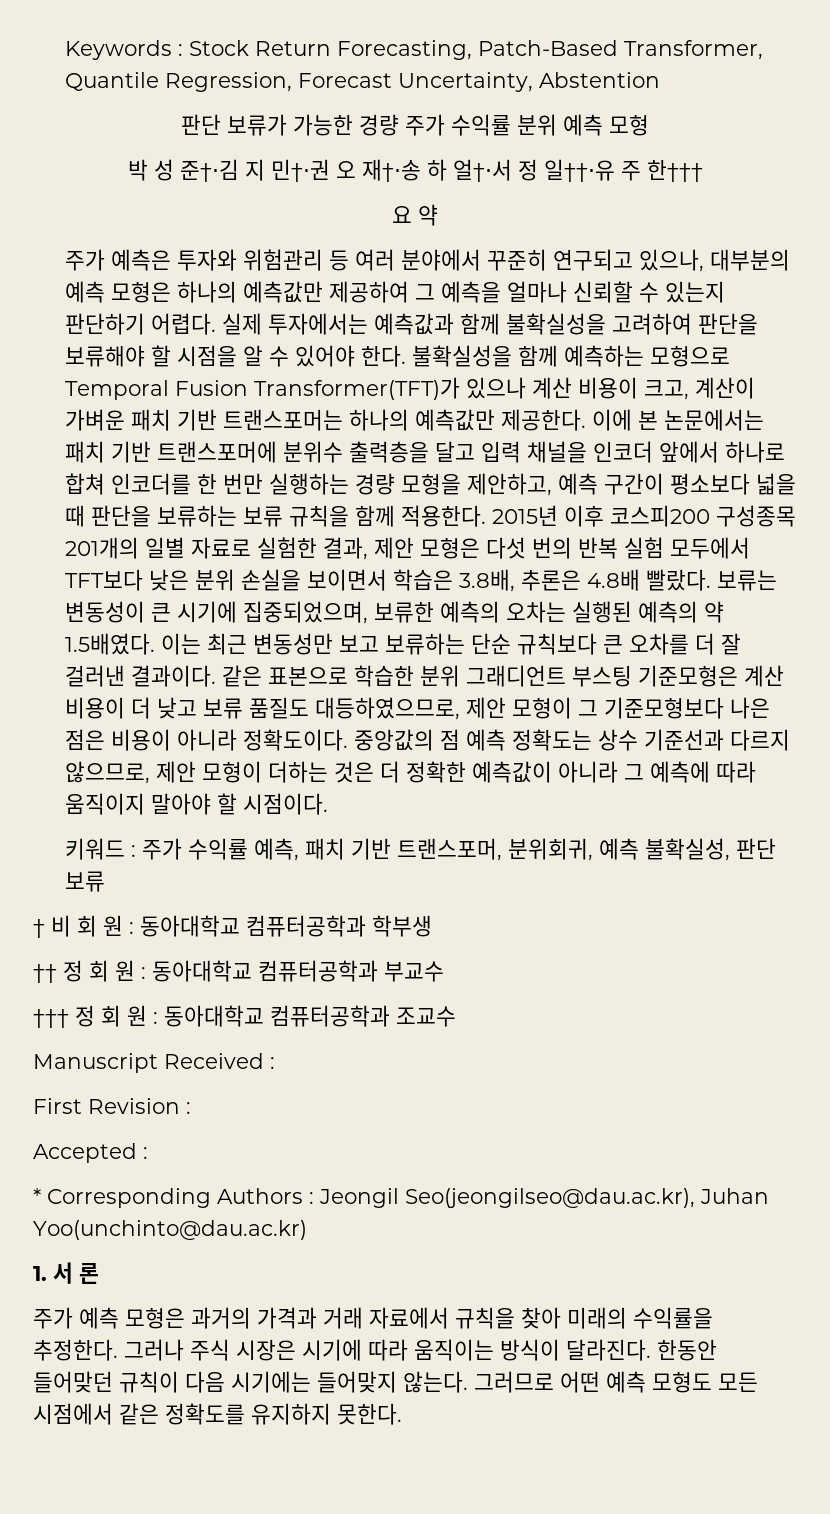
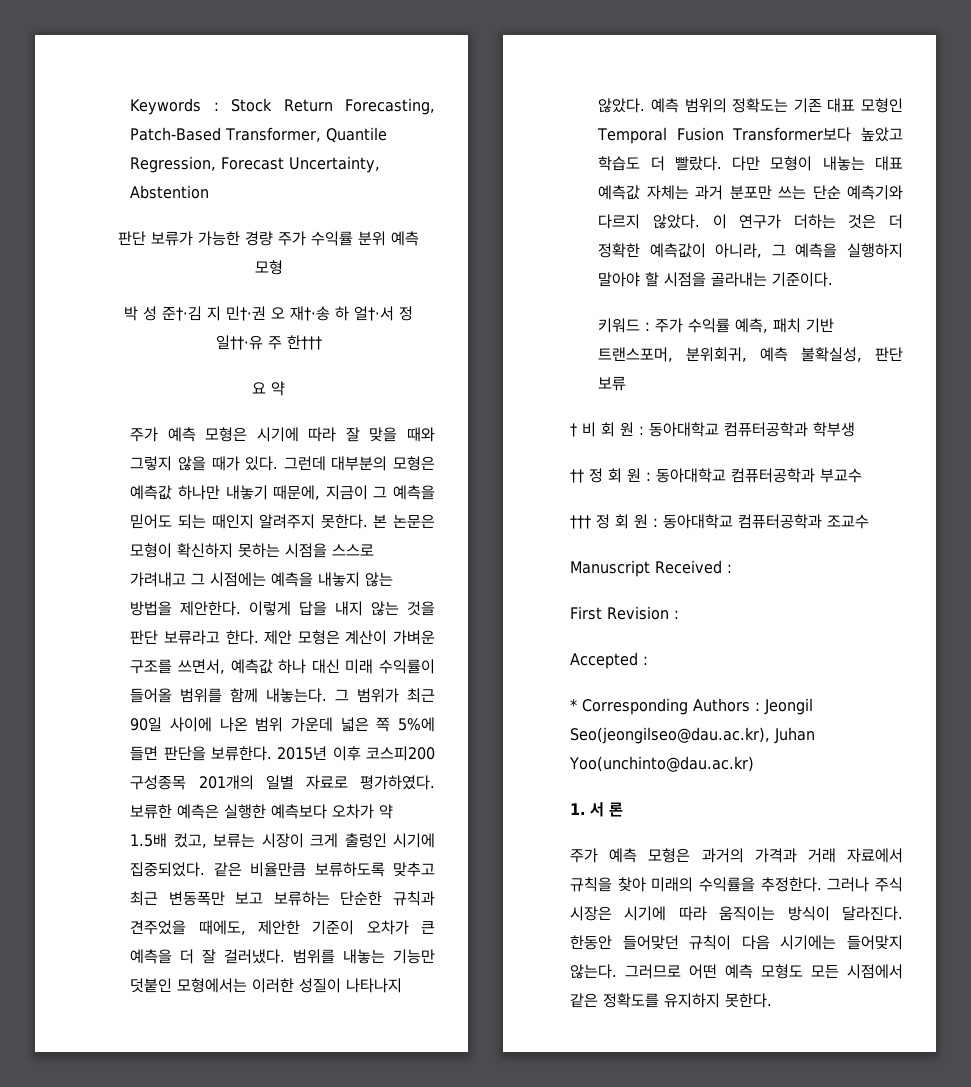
[111,249,791,272] [65,281,726,303] [65,313,759,335] [65,345,731,367] [65,377,756,400] [65,409,765,431] [65,441,786,463] [65,473,797,496] [65,505,487,527] 예측은 투자와 위험관리 등 여러 분야에서 꾸준히 연구되고 있으나, 대부분의 예측 모형은 하나의 예측값만 제공하여 그 예측을 얼마나 신뢰할 수 있는지 판단하기 어렵다. 실제 투자에서는 예측값과 함께 불확실성을 고려하여 판단을 보류해야 할 시점을 알 수 있어야 한다. 불확실성을 함께 예측하는 모형으로 Temporal Fusion Transformer(TFT)가 있으나 계산 비용이 크고, 계산이 가벼운 패치 기반 트랜스포머는 하나의 예측값만 제공한다. 이에 본 논문에서는 패치 기반 트랜스포머에 분위수 출력층을 달고 입력 채널을 인코더 앞에서 하나로 합쳐 인코더를 한 번만 실행하는 경량 모형을 제안하고, 예측 구간이 평소보다 넓을 때 판단을 보류하는 보류 규칙을 함께 적용한다. -> [167,427,435,442] [130,456,435,471] [130,485,435,500] [130,514,435,529] [130,543,375,558] [130,572,394,587] [130,601,436,616] [130,630,435,645] [130,659,435,674] [130,688,435,703] [130,717,435,732] [130,746,273,761] 예측 모형은 시기에 따라 잘 맞을 때와 그렇지 않을 때가 있다. 그런데 대부분의 모형은 예측값 하나만 내놓기 때문에, 지금이 그 예측을 믿어도 되는 때인지 알려주지 못한다. 본 논문은 모형이 확신하지 못하는 시점을 스스로 가려내고 그 시점에는 예측을 내놓지 않는 방법을 제안한다. 이렇게 답을 내지 않는 것을 판단 보류라고 한다. 제안 모형은 계산이 가벼운 구조를 쓰면서, 예측값 하나 대신 미래 수익률이 들어올 범위를 함께 내놓는다. 그 범위가 최근 90일 사이에 나온 범위 가운데 넓은 쪽 5%에 들면 판단을 보류한다.
[257,537,751,560] [65,569,778,592] [65,601,725,624] [65,633,742,655] [65,665,785,687] [65,697,771,720] [65,729,791,751] [65,761,263,784] 실험한 결과, 제안 모형은 다섯 번의 반복 실험 모두에서 TFT보다 낮은 분위 손실을 보이면서 학습은 3.8배, 추론은 4.8배 빨랐다. 보류는 변동성이 큰 시기에 집중되었으며, 보류한 예측의 오차는 실행된 예측의 약 1.5배였다. 이는 최근 변동성만 보고 보류하는 단순 규칙보다 큰 오차를 더 잘 걸러낸 결과이다. 같은 표본으로 학습한 분위 그래디언트 부스팅 기준모형은 계산 비용이 더 낮고 보류 품질도 대등하였으므로, 제안 모형이 그 기준모형보다 나은 점은 비용이 아니라 정확도이다. 중앙값의 점 예측 정확도는 상수 기준선과 다르지 않으므로, 제안 모형이 -> [360,775,435,790] [130,804,394,819] [130,833,435,848] [130,862,435,877] [130,891,435,906] [130,920,436,935] [130,949,435,964] [130,978,403,993] [598,98,903,113] [597,127,903,144] [598,156,903,171] [598,185,903,200] [598,214,782,229] 평가하였다. 보류한 예측은 실행한 예측보다 오차가 약 1.5배 컸고, 보류는 시장이 크게 출렁인 시기에 집중되었다. 같은 비율만큼 보류하도록 맞추고 최근 변동폭만 보고 보류하는 단순한 규칙과 견주었을 때에도, 제안한 기준이 오차가 큰 예측을 더 잘 걸러냈다. 범위를 내놓는 기능만 덧붙인 모형에서는 이러한 성질이 나타나지 않았다. 예측 범위의 정확도는 기존 대표 모형인 Temporal Fusion Transformer보다 높았고 학습도 더 빨랐다. 다만 모형이 내놓는 대표 예측값 자체는 과거 분포만 쓰는 단순 예측기와 다르지 않았다. 이 연구가
[558,761,757,783] [65,793,329,815] 아니라 그 예측에 따라 움직이지 말아야 할 시점이다. -> [715,243,903,258] [598,272,834,287] 아니라, 그 예측을 실행하지 말아야 할 시점을 골라내는 기준이다.

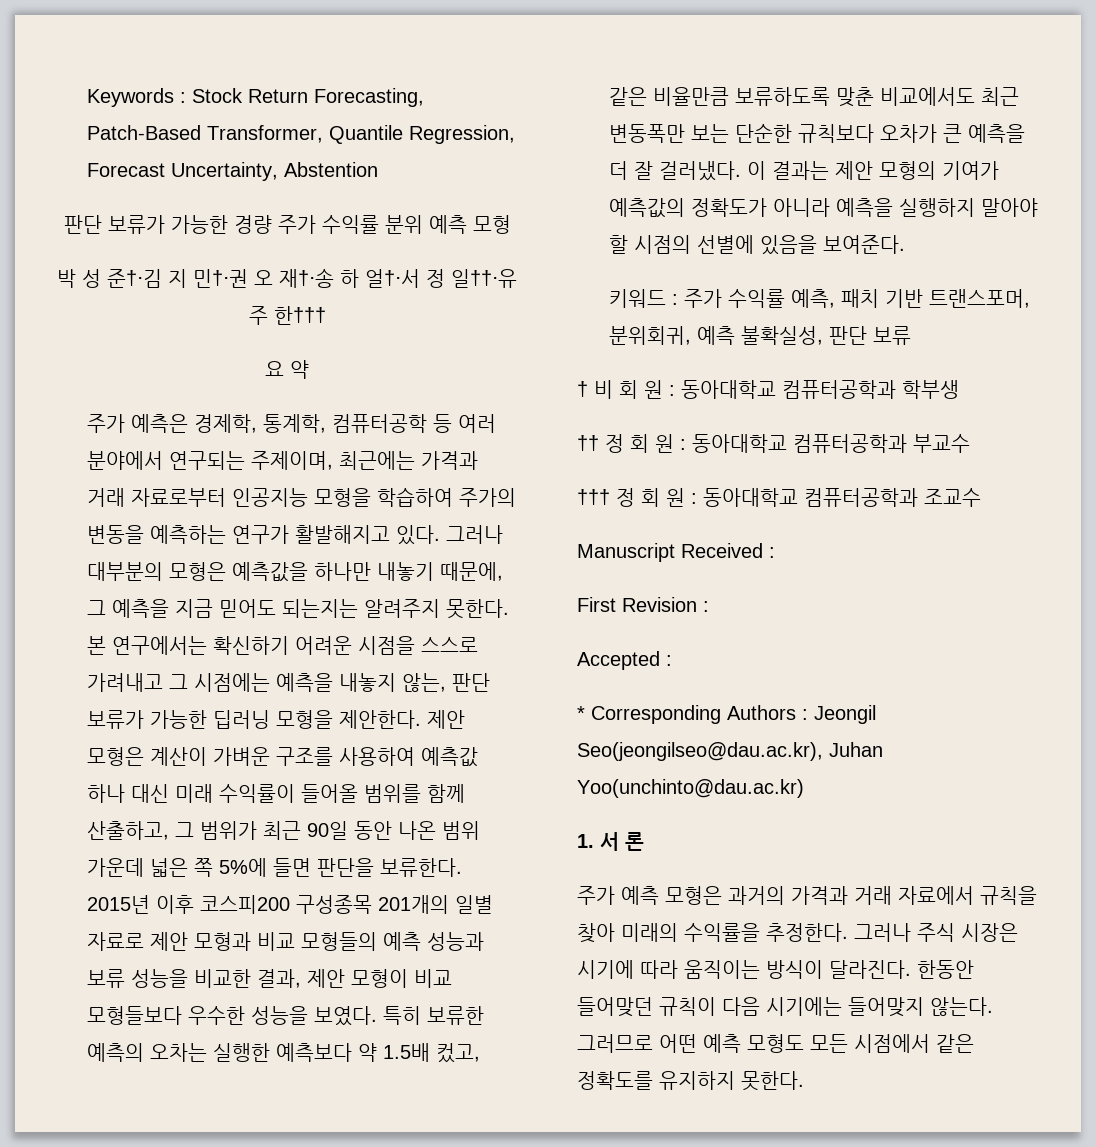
[167,427,435,442] [130,456,326,471] 예측 모형은 시기에 따라 잘 맞을 때와 그렇지 않을 때가 있다. 그런데 -> [131,414,497,433] [87,451,479,470] [87,487,517,507] [87,525,504,545] 예측은 경제학, 통계학, 컴퓨터공학 등 여러 분야에서 연구되는 주제이며, 최근에는 가격과 거래 자료로부터 인공지능 모형을 학습하여 주가의 변동을 예측하는 연구가 활발해지고 있다. 그러나
[130,485,173,500] 예측값 -> [232,562,309,582] 예측값을
[325,485,435,500] [130,514,435,529] [130,543,281,558] 지금이 그 예측을 믿어도 되는 때인지 알려주지 못한다. 본 논문은 모형이 확신하지 못하는 -> [87,599,510,619] [87,636,353,655] 그 예측을 지금 믿어도 되는지는 알려주지 못한다. 본 연구에서는 확신하기 어려운
[365,572,394,587] [130,601,436,616] [130,630,259,645] 않는 방법을 제안한다. 이렇게 답을 내지 않는 것을 판단 보류라고 한다. -> [402,673,491,692] [87,710,422,729] 않는, 판단 보류가 가능한 딥러닝 모형을 제안한다.
[177,659,225,674] 쓰면서, -> [339,747,416,766] 사용하여
[266,688,328,703] 내놓는다. -> [87,821,170,840] 산출하고,
[170,717,213,732] 사이에 -> [354,821,393,840] 동안
[360,775,435,790] [130,804,220,819] 평가하였다. 보류한 예측은 -> [150,932,485,951] [87,969,453,988] [87,1006,485,1026] [87,1043,208,1062] 제안 모형과 비교 모형들의 예측 성능과 보류 성능을 비교한 결과, 제안 모형이 비교 모형들보다 우수한 성능을 보였다. 특히 보류한 예측의 오차는
[332,804,375,819] 오차가 -> (353, 1052) none
[213,833,435,848] [130,862,435,877] [130,891,435,906] [130,920,355,935] 보류는 시장이 크게 출렁인 시기에 집중되었다. 같은 비율만큼 보류하도록 맞추고 최근 변동폭만 보고 보류하는 단순한 규칙과 견주었을 때에도, 제안한 기준이 -> [609,87,1020,107] [609,123,875,143] 같은 비율만큼 보류하도록 맞춘 비교에서도 최근 변동폭만 보는 단순한 규칙보다
[293,949,435,964] [130,978,403,993] [598,98,903,113] [597,127,903,144] [598,156,903,171] [598,185,903,200] [598,214,903,229] [598,243,903,258] [598,272,834,287] 범위를 내놓는 기능만 덧붙인 모형에서는 이러한 성질이 나타나지 않았다. 예측 범위의 정확도는 기존 대표 모형인 Temporal Fusion Transformer보다 높았고 학습도 더 빨랐다. 다만 모형이 내놓는 대표 예측값 자체는 과거 분포만 쓰는 단순 예측기와 다르지 않았다. 이 연구가 더하는 것은 더 정확한 예측값이 아니라, 그 예측을 실행하지 말아야 할 시점을 골라내는 기준이다. -> [747,161,1000,180] [609,198,1039,218] [609,235,906,255] 이 결과는 제안 모형의 기여가 예측값의 정확도가 아니라 예측을 실행하지 말아야 할 시점의 선별에 있음을 보여준다.

